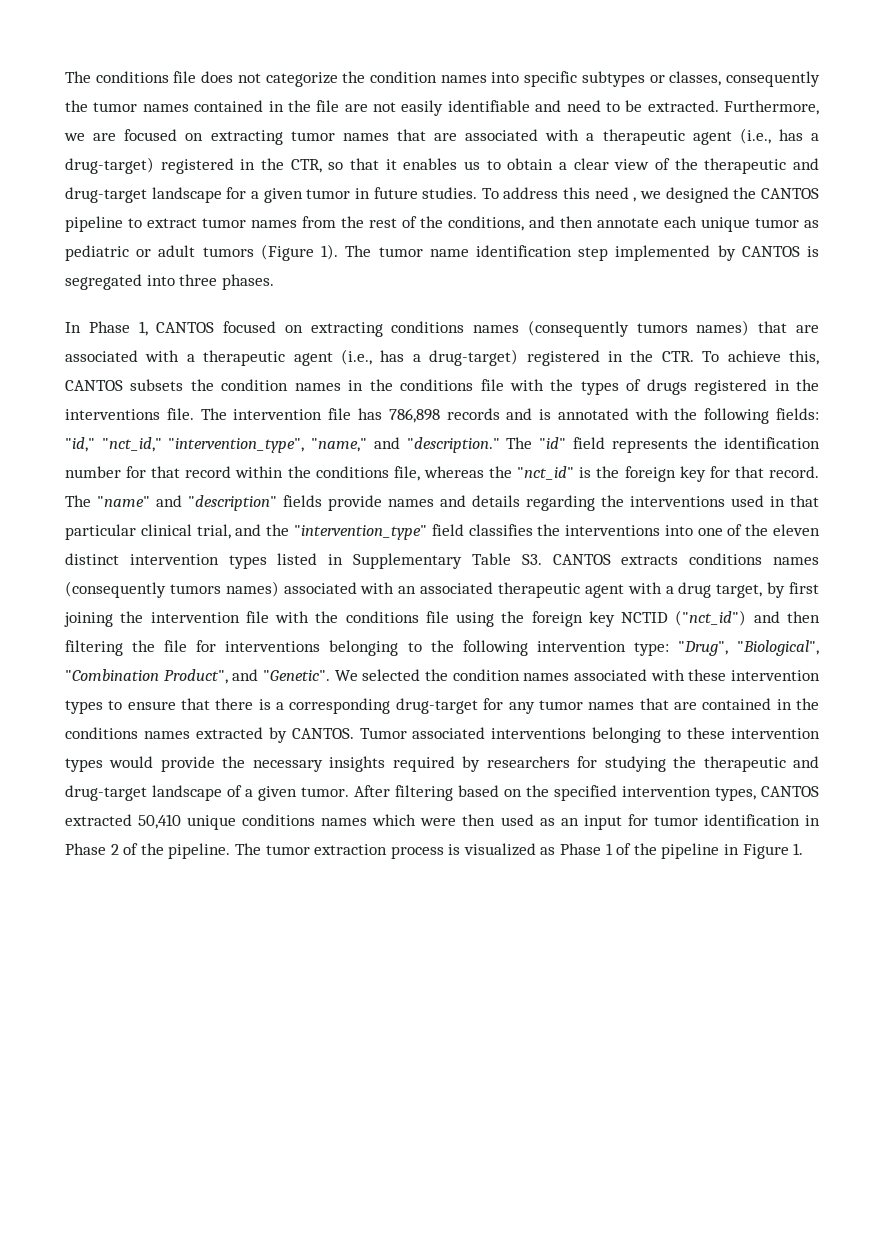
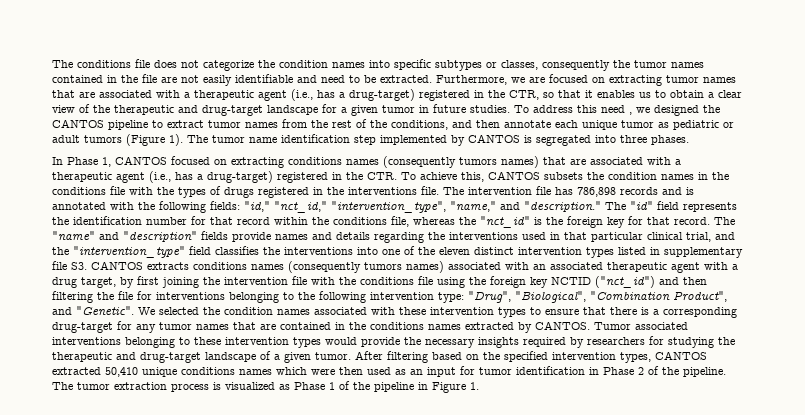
[353,553,511,569] Supplementary Table -> [664,247,743,258] [52,261,67,270] supplementary file

